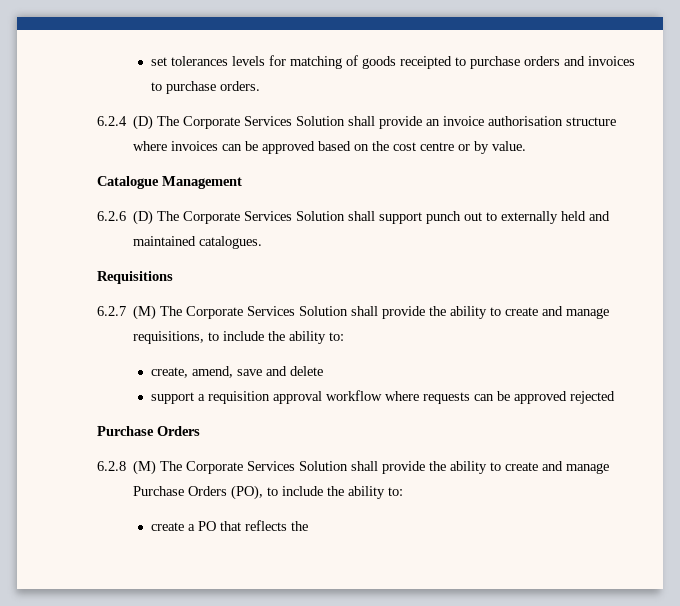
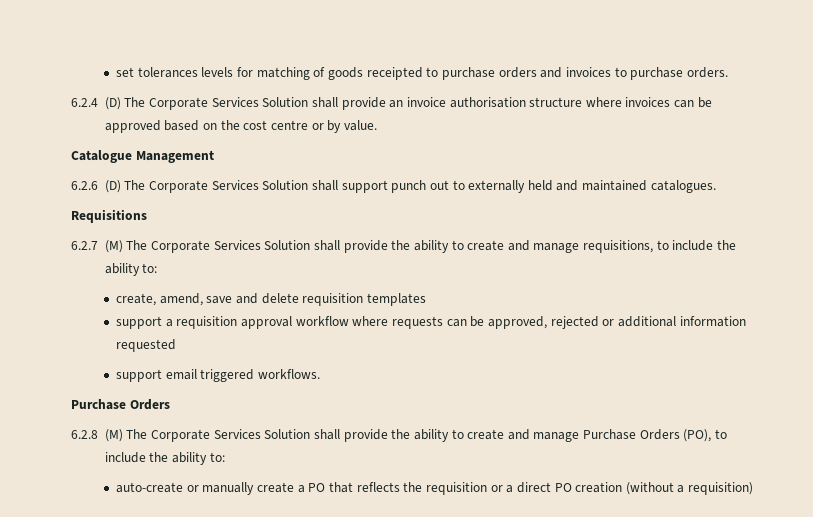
(324, 371) none -> [302,293,426,306] requisition templates
[514,391,568,404] approved -> [487,316,547,329] approved,
(616, 397) none -> [602,316,746,327] [116,339,177,352] [116,369,321,382] or additional information requested // support email triggered workflows.
(404, 491) none -> [116,482,255,495] auto-create or manually
(309, 526) none -> [425,482,754,495] requisition or a direct PO creation (without a requisition)

